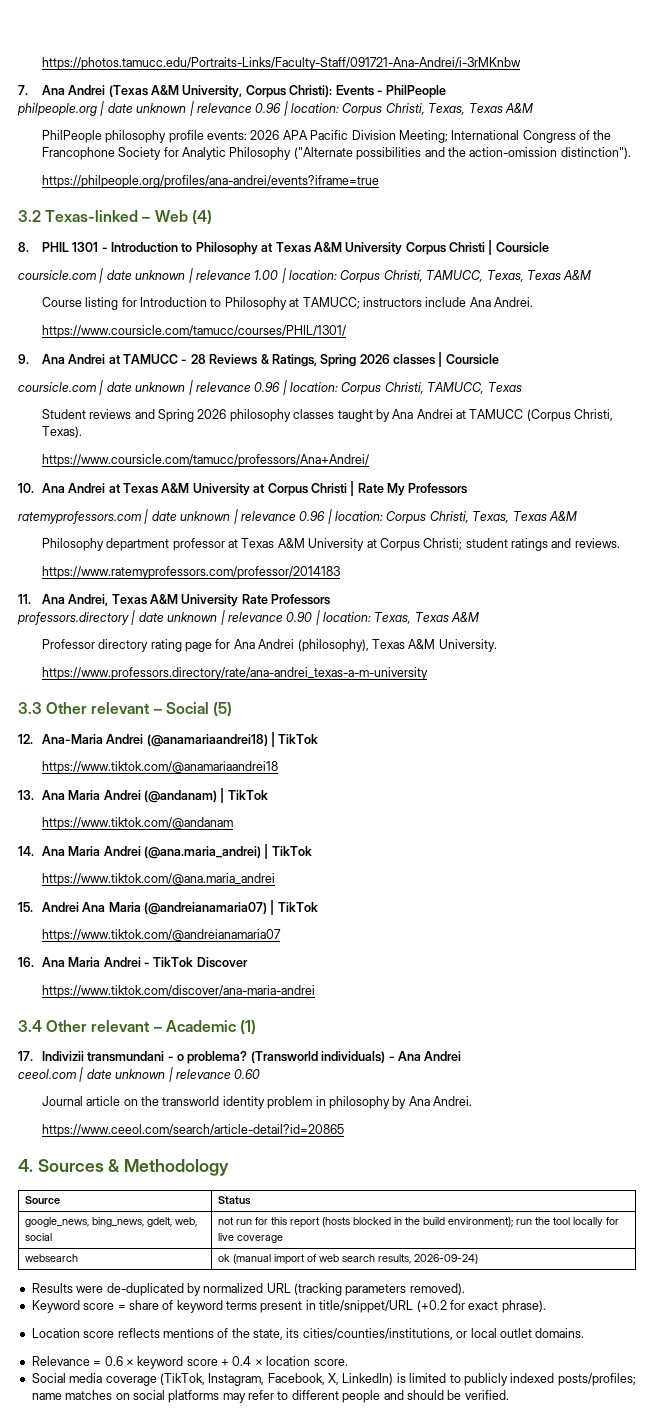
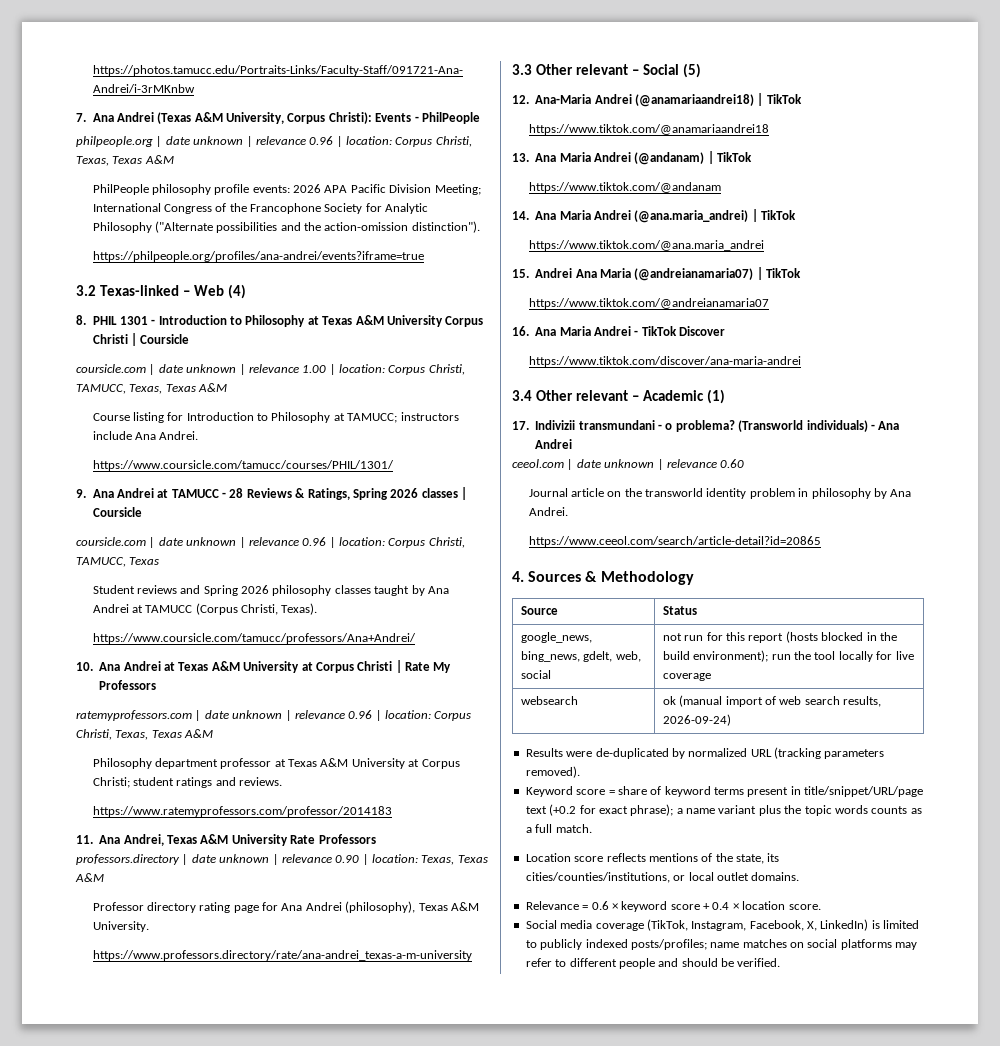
[319,1300,414,1313] title/snippet/URL -> [804,786,924,797] [525,806,547,814] title/snippet/URL/page text
[501,1300,546,1313] phrase). -> [630,804,922,816] [525,824,592,833] phrase); a name variant plus the topic words counts as a full match.

